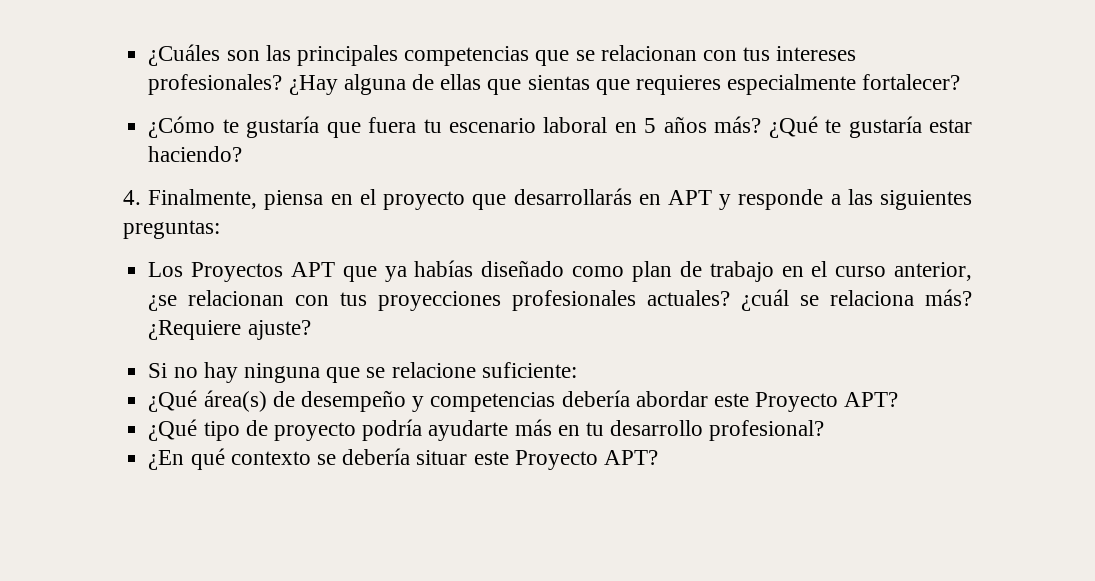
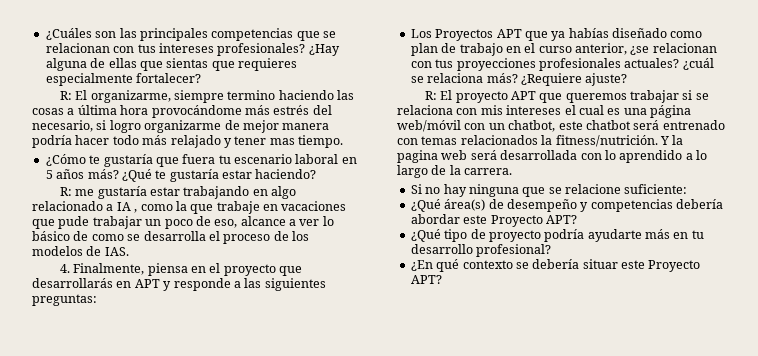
(961, 82) none -> [59,90,355,103] [32,105,332,118] [32,120,330,133] [32,135,343,148] // R: El organizarme, siempre termino haciendo las cosas a última hora provocándome más estrés del necesario, si logro organizarme de mejor manera podría hacer todo más relajado y tener mas tiempo.
(243, 154) none -> [59,186,297,199] [32,201,347,214] [32,216,334,229] [32,231,309,244] [32,246,129,256] // R: me gustaría estar trabajando en algo relacionado a IA , como la que trabaje en vacaciones que pude trabajar un poco de eso, alcance a ver lo básico de como se desarrolla el proceso de los modelos de IAS.
(311, 330) none -> [424,90,709,103] [397,105,691,118] [397,120,725,132] [397,135,684,147] [397,150,707,163] [397,165,513,178] // R: El proyecto APT que queremos trabajar si se relaciona con mis intereses el cual es una página web/móvil con un chatbot, este chatbot será entrenado con temas relacionados la fitness/nutrición. Y la pagina web será desarrollada con lo aprendido a lo largo de la carrera.

